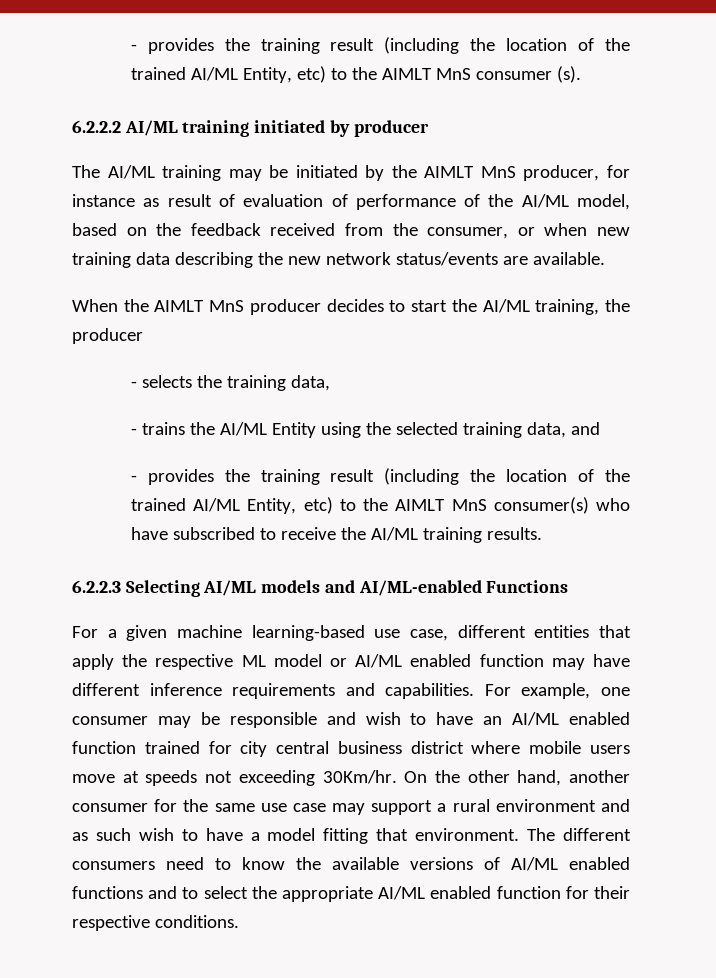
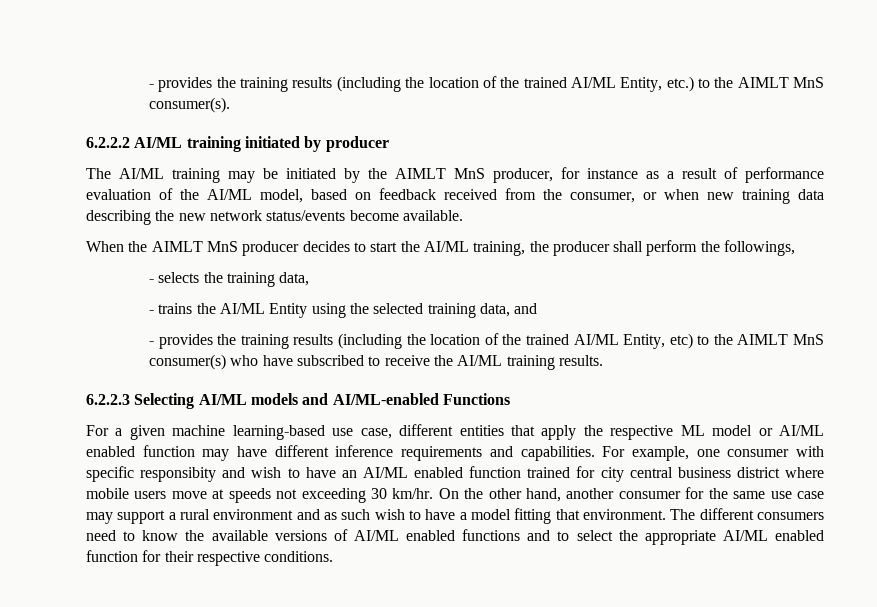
[130,37,630,54] [130,66,581,83] - provides the training result (including the location of the trained AI/ML Entity, etc) to the AIMLT MnS consumer (s). -> [149,76,824,92] [149,97,231,113] - provides the training results (including the location of the trained AI/ML Entity, etc.) to the AIMLT MnS consumer(s).
(160, 202) none -> [667,171,674,179] a
(235, 200) none -> [745,167,824,183] performance
[355,194,481,210] performance of -> (173, 194) none
[156,223,182,236] the -> (371, 196) none
[502,256,528,265] are -> [349,210,399,221] become
(143, 336) none -> [613,240,796,256] shall perform the followings,
[330,469,375,482] result -> [293,334,334,345] results
[157,712,317,728] may be responsible -> [796,446,825,457] [86,466,217,482] with specific responsibity
[322,770,397,784] 30Km/hr. -> [370,488,434,499] 30 km/hr.

